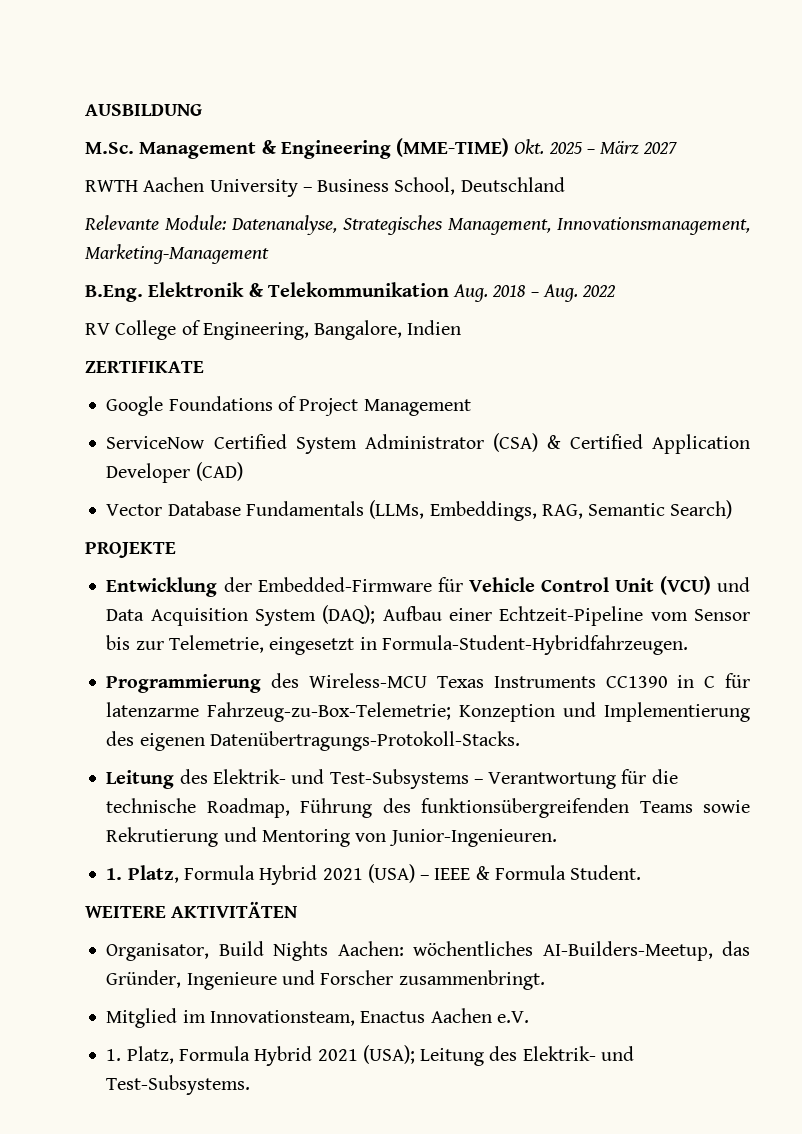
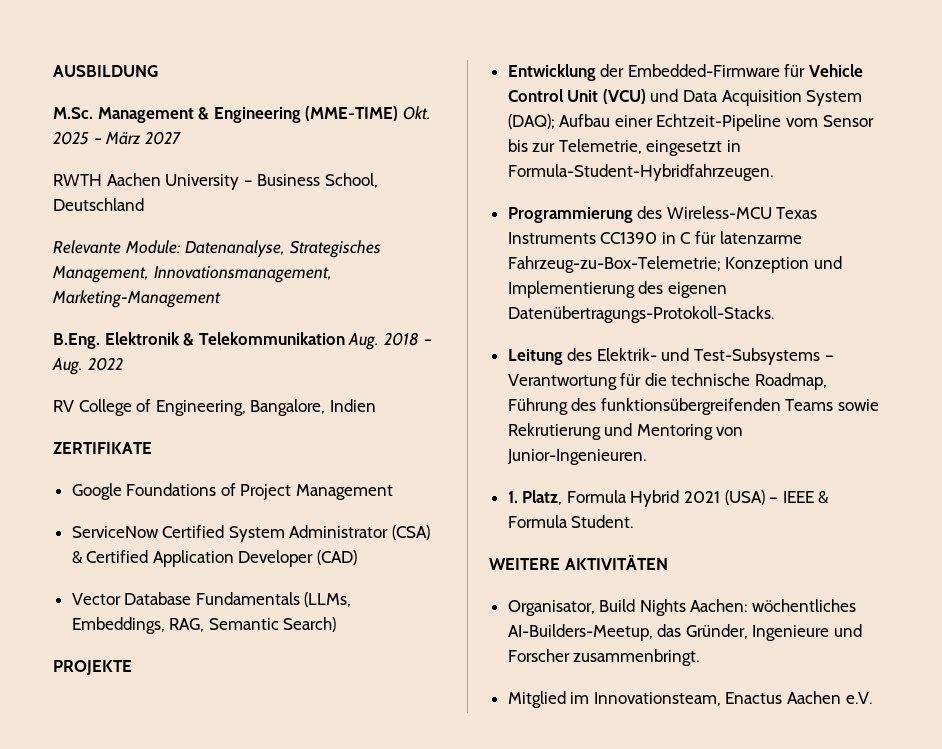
[106,1045,634,1066] [106,1075,251,1095] // 1. Platz, Formula Hybrid 2021 (USA); Leitung des Elektrik- und Test-Subsystems. -> (872, 698) none

